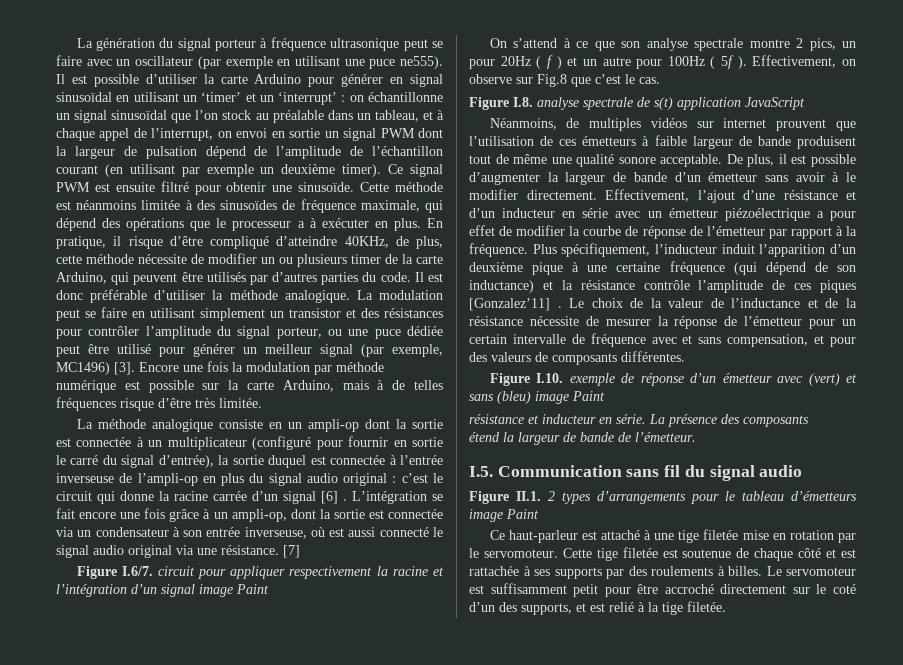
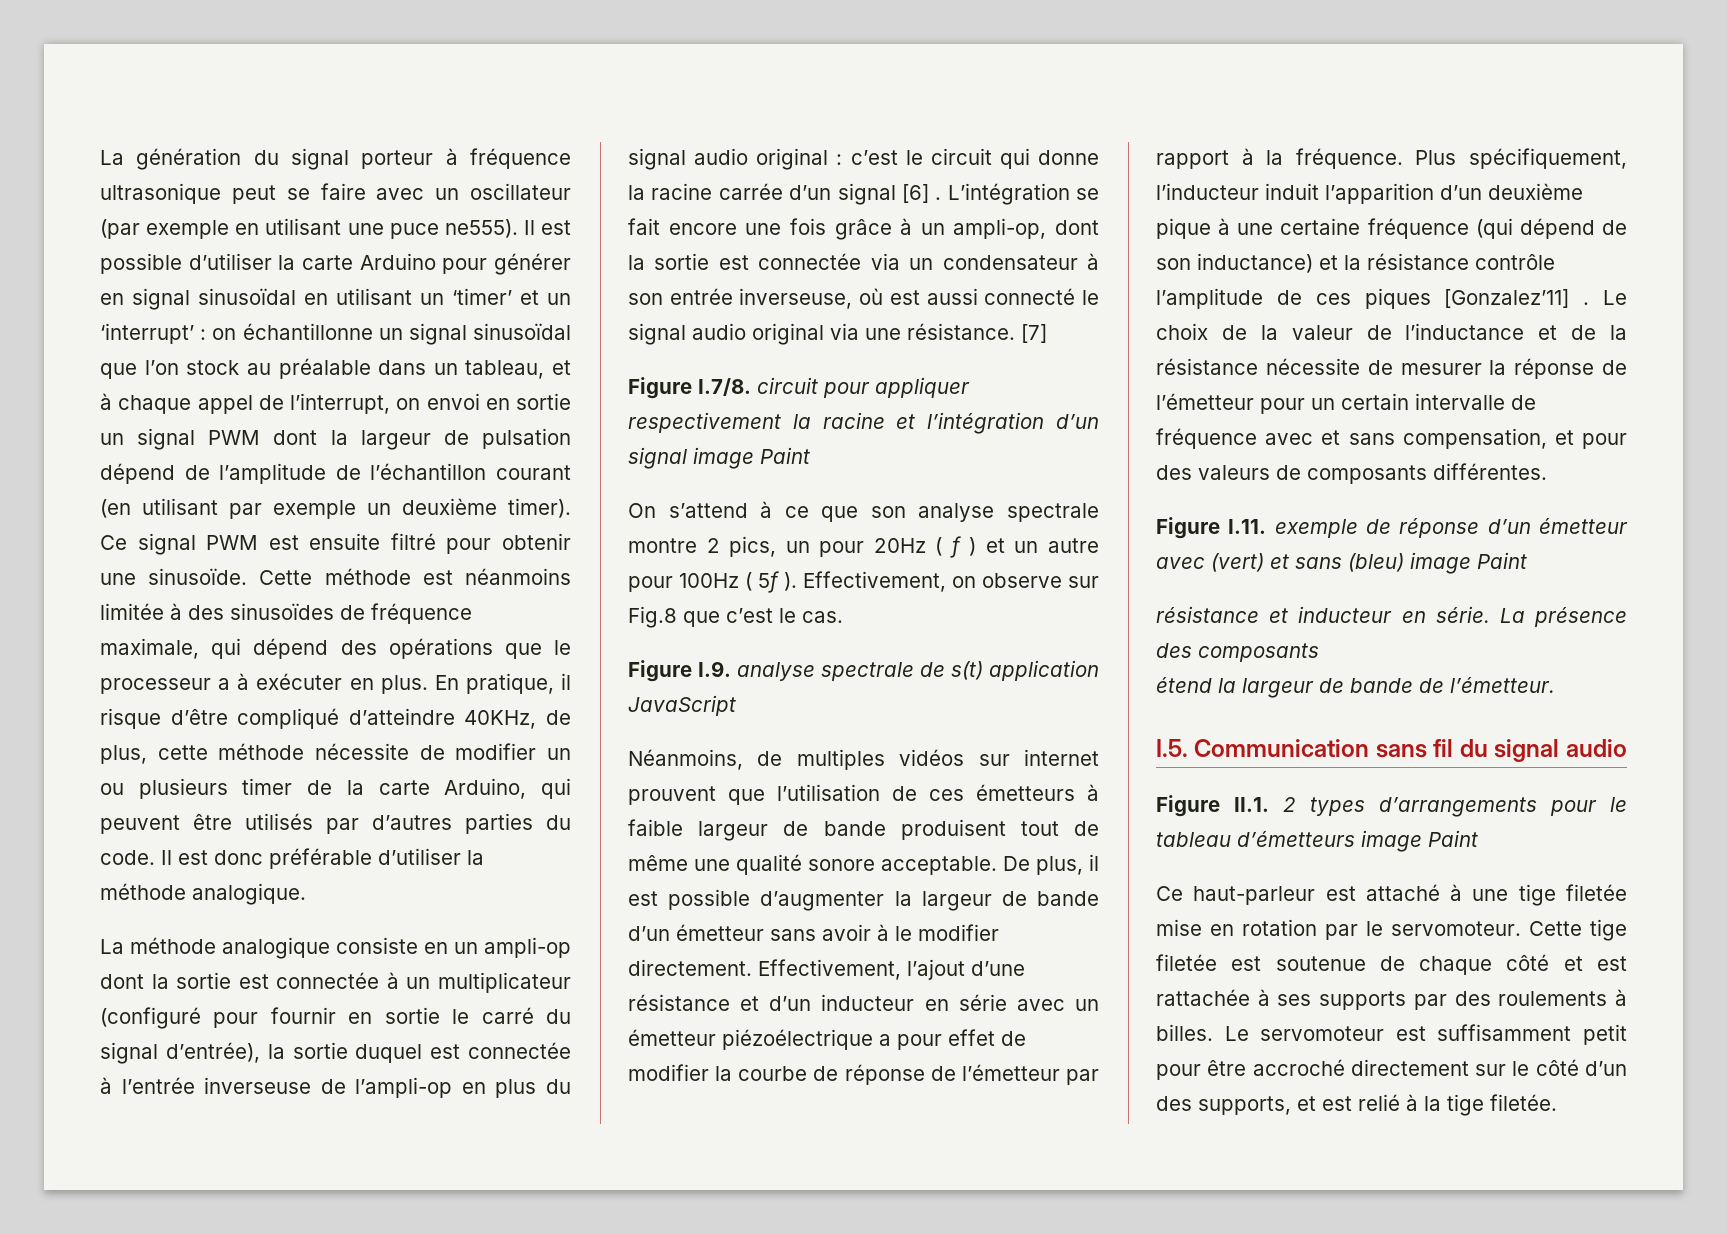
[356,290,443,300] [56,307,443,321] [56,326,443,339] [56,344,443,357] [56,361,384,375] [56,380,444,393] [56,397,262,411] La modulation peut se faire en utilisant simplement un transistor et des résistances pour contrôler l’amplitude du signal porteur, ou une puce dédiée peut être utilisé pour générer un meilleur signal (par exemple, MC1496) [3]. Encore une fois la modulation par méthode numérique est possible sur la carte Arduino, mais à de telles fréquences risque d’être très limitée. -> (306, 894) none
[121,566,153,576] I.6/7. -> [698,378,751,396] I.7/8.
[513,97,533,107] I.8. -> [698,661,731,677] I.9.
[536,373,564,383] I.10. -> [1228,519,1267,534] I.11.
[832,584,856,594] coté -> [1535,1059,1579,1076] côté

